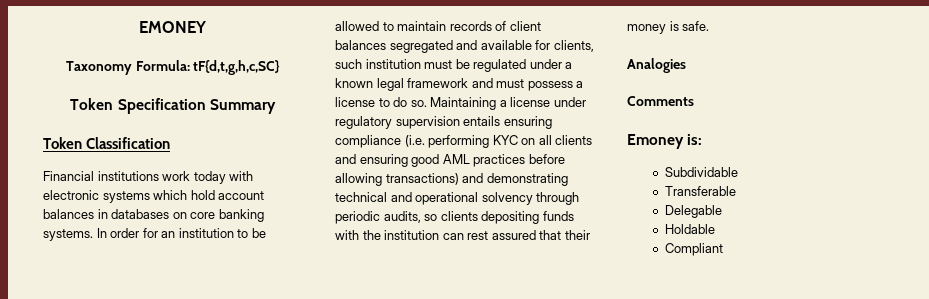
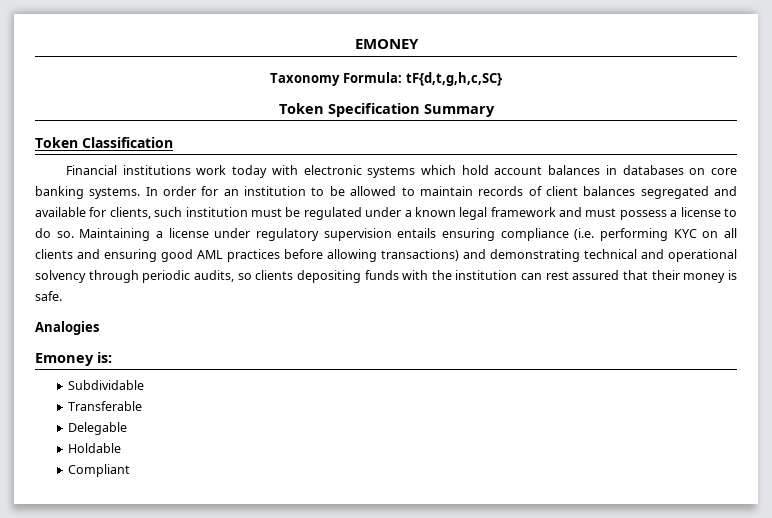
[627,96,694,106] // Comments -> (99, 328) none

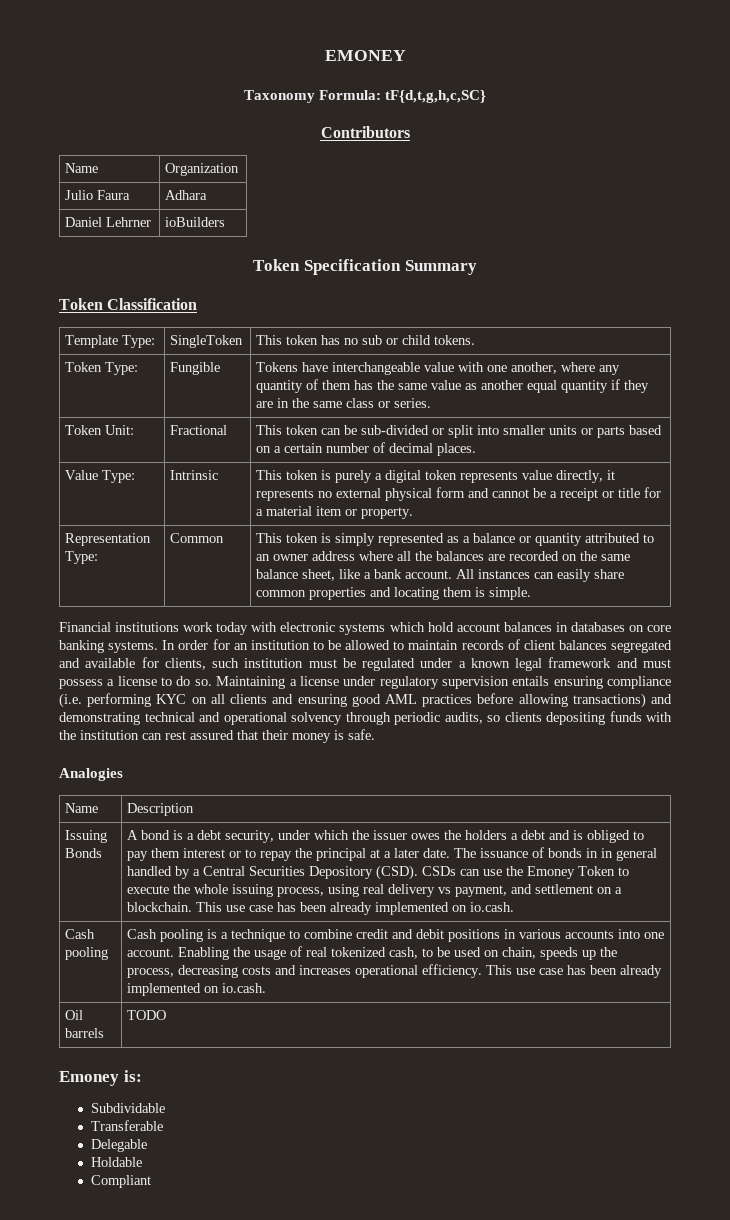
(502, 79) none -> [320,126,410,138] [65,163,99,173] [165,163,240,176] [65,190,131,200] [165,190,208,200] [65,217,152,227] [165,217,226,227] // Contributors // Name | Organization // Julio Faura | Adhara // Daniel Lehrner | ioBuilders
(173, 142) none -> [65,335,156,348] [170,335,244,348] [256,335,476,345] [65,362,139,375] [170,362,221,375] [256,362,621,375] [256,379,650,393] [256,398,432,408] [65,425,135,435] [170,425,228,435] [256,425,663,438] [256,442,477,456] [65,470,136,483] [170,470,219,480] [256,470,616,483] [256,487,662,501] [256,506,414,519] [65,533,152,546] [65,551,99,564] [170,533,225,543] [256,533,655,546] [256,551,631,561] [256,569,625,582] [256,587,532,600] // Template Type: | SingleToken | This token has no sub or child tokens. // Token Type: | Fungible | Tokens have interchangeable value with one another, where any quantity of them has the same value as another equal quantity if they are in the same class or series. // Token Unit: | Fractional | This token can be sub-divided or split into smaller units or parts based on a certain number of decimal places. // Value Type: | Intrinsic | This token is purely a digital token represents value directly, it represents no external physical form and cannot be a receipt or title for a material item or property. // Representation Type: | Common | This token is simply represented as a balance or quantity attributed to an owner address where all the balances are recorded on the same balance sheet, like a bank account. All instances can easily share common properties and locating them is simple.
(99, 328) none -> [65,803,99,813] [127,803,195,816] [65,830,108,843] [65,848,103,858] [127,830,645,843] [127,847,658,861] [127,865,630,880] [127,884,623,897] [127,902,515,915] [65,929,96,939] [65,947,109,960] [127,929,665,942] [127,946,618,960] [127,964,663,978] [127,983,267,996] [65,1010,84,1020] [65,1028,105,1038] [127,1010,167,1020] // Name | Description // Issuing Bonds | A bond is a debt security, under which the issuer owes the holders a debt and is obliged to pay them interest or to repay the principal at a later date. The issuance of bonds in in general handled by a Central Securities Depository (CSD). CSDs can use the Emoney Token to execute the whole issuing process, using real delivery vs payment, and settlement on a blockchain. This use case has been already implemented on io.cash. // Cash pooling | Cash pooling is a technique to combine credit and debit positions in various accounts into one account. Enabling the usage of real tokenized cash, to be used on chain, speeds up the process, decreasing costs and increases operational efficiency. This use case has been already implemented on io.cash. // Oil barrels | TODO

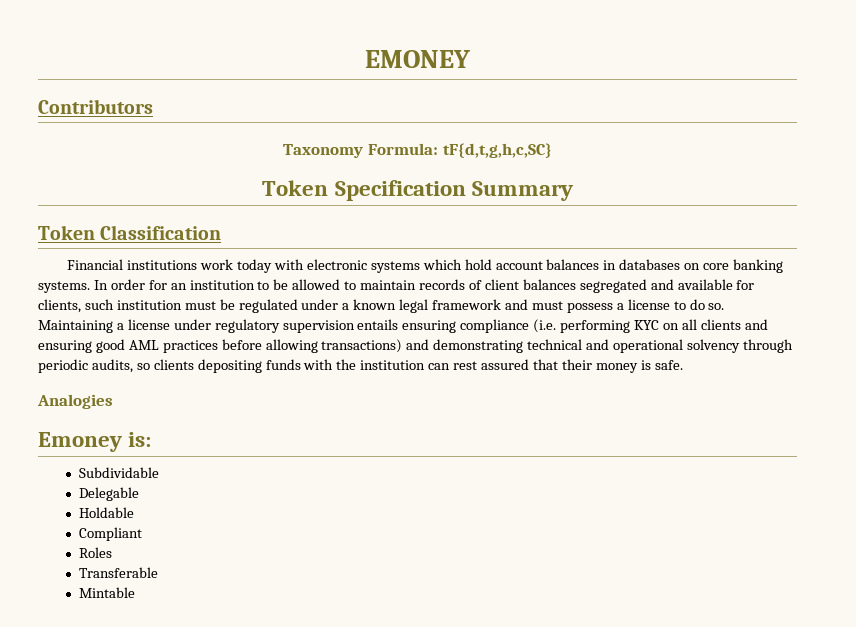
(406, 55) none -> [38,99,153,114] // Contributors
[320,126,410,138] [65,163,99,173] [165,163,240,176] [65,190,131,200] [165,190,208,200] [65,217,152,227] [165,217,226,227] // Contributors // Name | Organization // Julio Faura | Adhara // Daniel Lehrner | ioBuilders -> (552, 150) none
[65,335,156,348] [170,335,244,348] [256,335,476,345] [65,362,139,375] [170,362,221,375] [256,362,621,375] [256,379,650,393] [256,398,432,408] [65,425,135,435] [170,425,228,435] [256,425,663,438] [256,442,477,456] [65,470,136,483] [170,470,219,480] [256,470,616,483] [256,487,662,501] [256,506,414,519] [65,533,152,546] [65,551,99,564] [170,533,225,543] [256,533,655,546] [256,551,631,561] [256,569,625,582] [256,587,532,600] // Template Type: | SingleToken | This token has no sub or child tokens. // Token Type: | Fungible | Tokens have interchangeable value with one another, where any quantity of them has the same value as another equal quantity if they are in the same class or series. // Token Unit: | Fractional | This token can be sub-divided or split into smaller units or parts based on a certain number of decimal places. // Value Type: | Intrinsic | This token is purely a digital token represents value directly, it represents no external physical form and cannot be a receipt or title for a material item or property. // Representation Type: | Common | This token is simply represented as a balance or quantity attributed to an owner address where all the balances are recorded on the same balance sheet, like a bank account. All instances can easily share common properties and locating them is simple. -> (222, 232) none
[65,803,99,813] [127,803,195,816] [65,830,108,843] [65,848,103,858] [127,830,645,843] [127,847,658,861] [127,865,630,880] [127,884,623,897] [127,902,515,915] [65,929,96,939] [65,947,109,960] [127,929,665,942] [127,946,618,960] [127,964,663,978] [127,983,267,996] [65,1010,84,1020] [65,1028,105,1038] [127,1010,167,1020] // Name | Description // Issuing Bonds | A bond is a debt security, under which the issuer owes the holders a debt and is obliged to pay them interest or to repay the principal at a later date. The issuance of bonds in in general handled by a Central Securities Depository (CSD). CSDs can use the Emoney Token to execute the whole issuing process, using real delivery vs payment, and settlement on a blockchain. This use case has been already implemented on io.cash. // Cash pooling | Cash pooling is a technique to combine credit and debit positions in various accounts into one account. Enabling the usage of real tokenized cash, to be used on chain, speeds up the process, decreasing costs and increases operational efficiency. This use case has been already implemented on io.cash. // Oil barrels | TODO -> (113, 401) none
[91,1120,164,1131] // Transferable -> (160, 472) none
(152, 1181) none -> [79,547,113,558] [79,567,159,578] [79,587,136,598] // Roles // Transferable // Mintable

